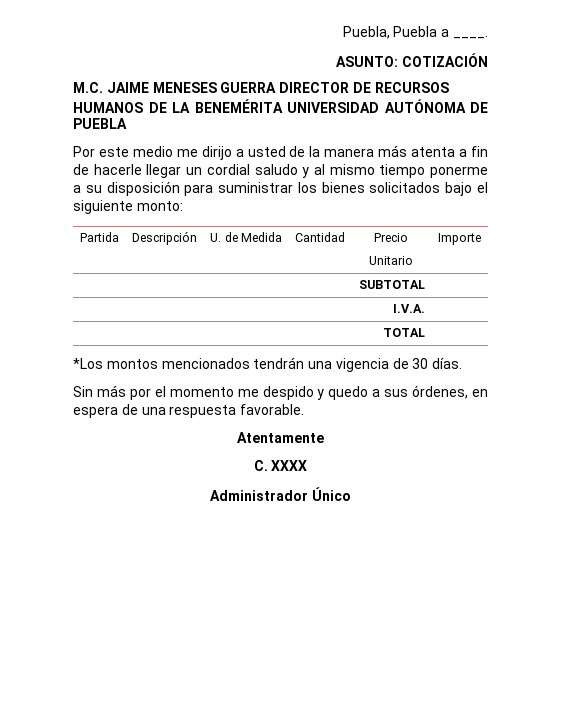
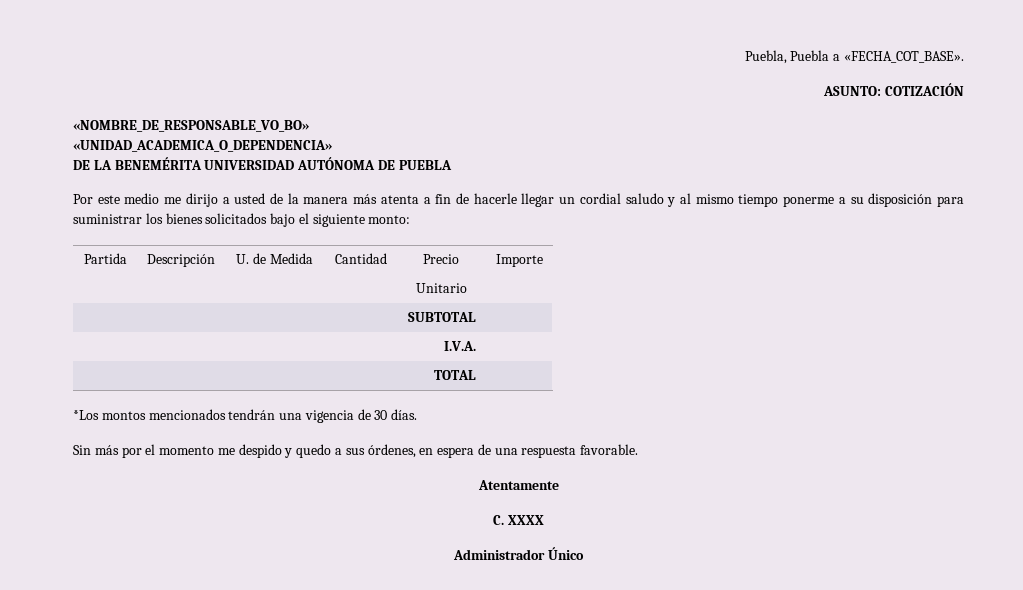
[452,35,488,39] ____. -> [843,51,964,63] «FECHA_COT_BASE».
[73,82,449,93] [73,102,143,113] M.C. JAIME MENESES GUERRA DIRECTOR DE RECURSOS HUMANOS -> [73,120,309,132] [73,140,332,152] «NOMBRE_DE_RESPONSABLE_VO_BO» // «UNIDAD_ACADEMICA_O_DEPENDENCIA» //

